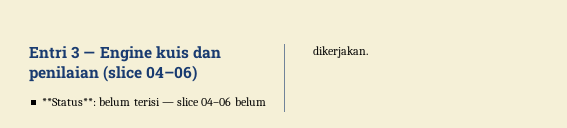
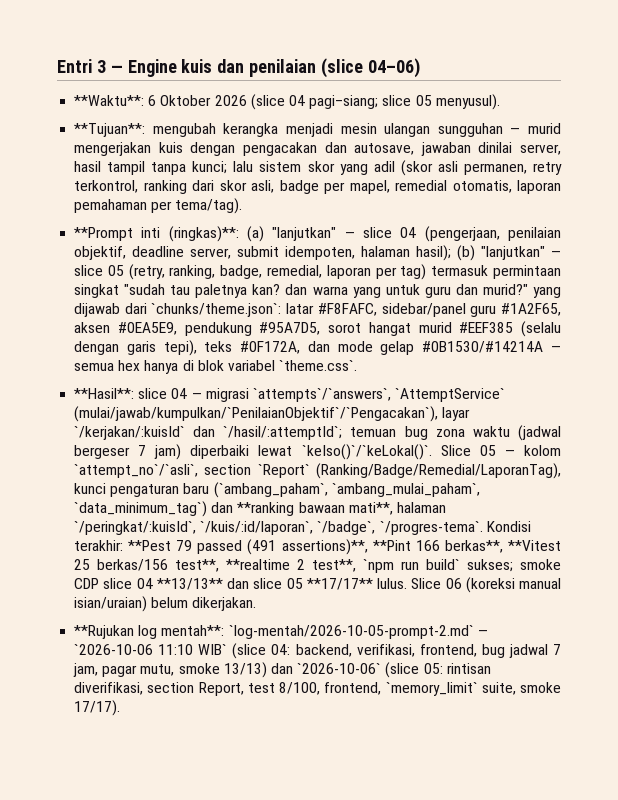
[42,97,266,106] [313,46,369,58] **Status**: belum terisi — slice 04–06 belum dikerjakan. -> [74,94,500,110] [74,123,561,137] [74,142,561,156] [74,160,562,176] [74,180,561,194] [74,198,243,214] [74,226,561,242] [74,245,562,261] [74,264,561,280] [74,284,561,298] [74,303,561,317] [74,321,561,337] [74,340,561,356] [74,360,358,374] [74,388,506,402] [74,406,471,422] [74,425,561,441] [74,444,561,460] [74,463,561,479] [74,482,480,498] [74,501,446,517] [74,521,531,535] [74,539,561,555] [74,559,561,573] [74,577,561,593] [74,596,257,612] [74,625,488,639] [74,643,561,659] [73,662,491,678] [74,682,561,696] [74,700,121,716] **Waktu**: 6 Oktober 2026 (slice 04 pagi–siang; slice 05 menyusul). // **Tujuan**: mengubah kerangka menjadi mesin ulangan sungguhan — murid mengerjakan kuis dengan pengacakan dan autosave, jawaban dinilai server, hasil tampil tanpa kunci; lalu sistem skor yang adil (skor asli permanen, retry terkontrol, ranking dari skor asli, badge per mapel, remedial otomatis, laporan pemahaman per tema/tag). // **Prompt inti (ringkas)**: (a) "lanjutkan" — slice 04 (pengerjaan, penilaian objektif, deadline server, submit idempoten, halaman hasil); (b) "lanjutkan" — slice 05 (retry, ranking, badge, remedial, laporan per tag) termasuk permintaan singkat "sudah tau paletnya kan? dan warna yang untuk guru dan murid?" yang dijawab dari `chunks/theme.json`: latar #F8FAFC, sidebar/panel guru #1A2F65, aksen #0EA5E9, pendukung #95A7D5, sorot hangat murid #EEF385 (selalu dengan garis tepi), teks #0F172A, dan mode gelap #0B1530/#14214A — semua hex hanya di blok variabel `theme.css`. // **Hasil**: slice 04 — migrasi `attempts`/`answers`, `AttemptService` (mulai/jawab/kumpulkan/`PenilaianObjektif`/`Pengacakan`), layar `/kerjakan/:kuisId` dan `/hasil/:attemptId`; temuan bug zona waktu (jadwal bergeser 7 jam) diperbaiki lewat `keIso()`/`keLokal()`. Slice 05 — kolom `attempt_no`/`asli`, section `Report` (Ranking/Badge/Remedial/LaporanTag), kunci pengaturan baru (`ambang_paham`, `ambang_mulai_paham`, `data_minimum_tag`) dan **ranking bawaan mati**, halaman `/peringkat/:kuisId`, `/kuis/:id/laporan`, `/badge`, `/progres-tema`. Kondisi terakhir: **Pest 79 passed (491 assertions)**, **Pint 166 berkas**, **Vitest 25 berkas/156 test**, **realtime 2 test**, `npm run build` sukses; smoke CDP slice 04 **13/13** dan slice 05 **17/17** lulus. Slice 06 (koreksi manual isian/uraian) belum dikerjakan. // **Rujukan log mentah**: `log-mentah/2026-10-05-prompt-2.md` — `2026-10-06 11:10 WIB` (slice 04: backend, verifikasi, frontend, bug jadwal 7 jam, pagar mutu, smoke 13/13) dan `2026-10-06` (slice 05: rintisan diverifikasi, section Report, test 8/100, frontend, `memory_limit` suite, smoke 17/17).

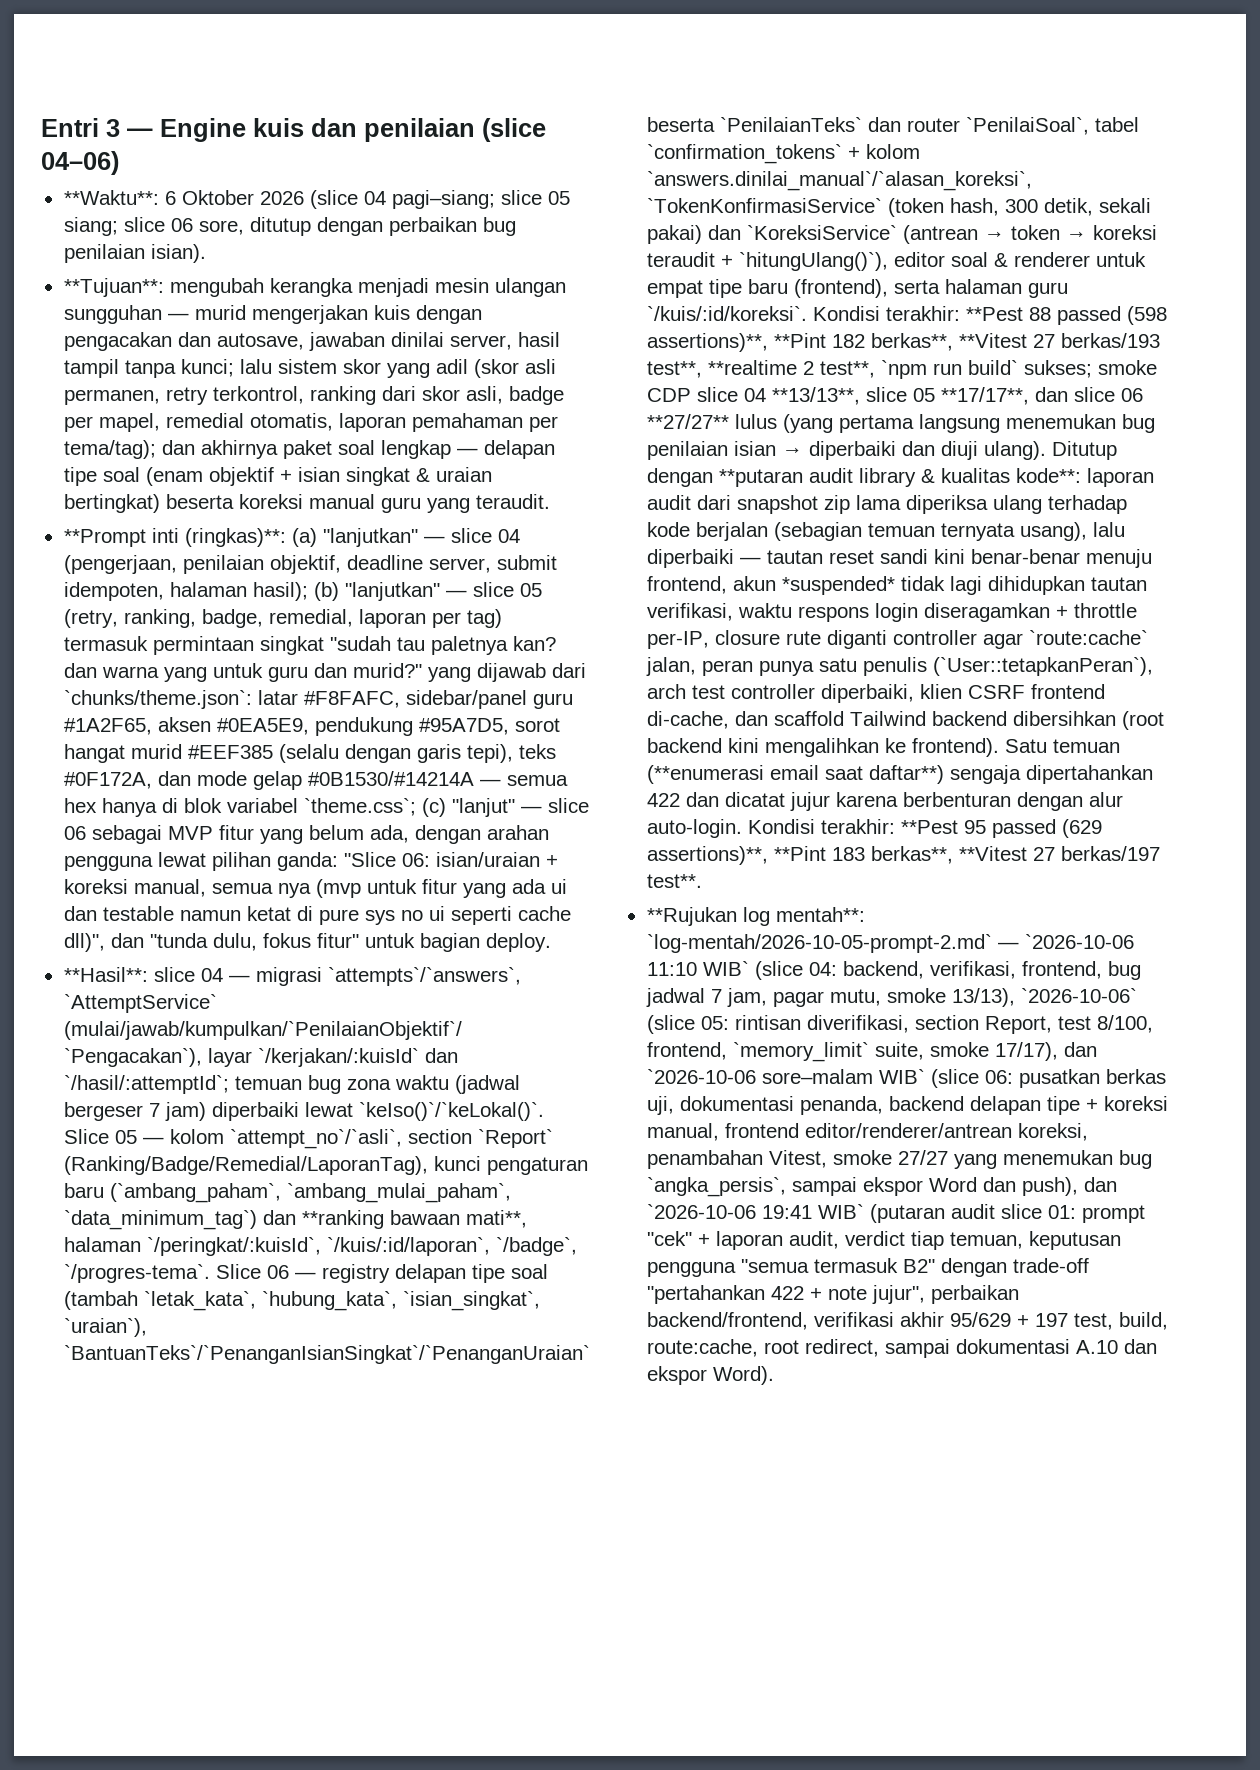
[435,94,500,110] menyusul). -> [63,217,516,236] [63,244,206,263] siang; slice 06 sore, ditutup dengan perbaikan bug penilaian isian).
[175,198,243,214] tema/tag). -> [63,440,555,459] [63,467,492,486] [63,494,550,513] tema/tag); dan akhirnya paket soal lengkap — delapan tipe soal (enam objektif + isian singkat & uraian bertingkat) beserta koreksi manual guru yang teraudit.
[279,360,358,371] `theme.css`. -> [303,798,589,817] [63,825,549,844] [63,852,558,871] [63,879,567,898] [63,906,571,925] [63,933,551,952] `theme.css`; (c) "lanjut" — slice 06 sebagai MVP fitur yang belum ada, dengan arahan pengguna lewat pilihan ganda: "Slice 06: isian/uraian + koreksi manual, semua nya (mvp untuk fitur yang ada ui dan testable namun ketat di pure sys no ui seperti cache dll)", dan "tunda dulu, fokus fitur" untuk bagian deploy.
[486,521,531,532] [74,539,561,555] [74,559,169,571] Kondisi terakhir: **Pest 79 passed (491 assertions)**, **Pint 166 berkas**, **Vitest 25 berkas/156 -> [215,1264,548,1283] [63,1291,540,1311] [63,1318,147,1337] [63,1345,590,1364] [646,117,1139,135] [646,144,920,164] [646,171,1032,191] [646,198,1151,217] [646,225,1157,244] [646,252,1146,271] [646,279,1068,298] [646,306,1167,325] [646,333,1160,352] Slice 06 — registry delapan tipe soal (tambah `letak_kata`, `hubung_kata`, `isian_singkat`, `uraian`), `BantuanTeks`/`PenanganIsianSingkat`/`PenanganUraian` beserta `PenilaianTeks` dan router `PenilaiSoal`, tabel `confirmation_tokens` + kolom `answers.dinilai_manual`/`alasan_koreksi`, `TokenKonfirmasiService` (token hash, 300 detik, sekali pakai) dan `KoreksiService` (antrean → token → koreksi teraudit + `hitungUlang()`), editor soal & renderer untuk empat tipe baru (frontend), serta halaman guru `/kuis/:id/koreksi`. Kondisi terakhir: **Pest 88 passed (598 assertions)**, **Pint 182 berkas**, **Vitest 27 berkas/193
[156,577,561,593] [74,596,257,612] **13/13** dan slice 05 **17/17** lulus. Slice 06 (koreksi manual isian/uraian) belum dikerjakan. -> [771,387,1143,405] [646,414,1155,433] [646,441,1117,460] [646,468,1154,487] [646,495,1127,514] [646,522,1125,541] [646,549,1152,568] [646,576,1147,595] [646,603,1137,622] [646,630,1148,649] [645,657,1153,676] [646,684,1105,703] [646,711,1164,730] [646,738,1120,757] [646,765,1153,784] [646,792,1123,811] [646,819,1102,838] [646,846,1160,865] [646,874,702,888] **13/13**, slice 05 **17/17**, dan slice 06 **27/27** lulus (yang pertama langsung menemukan bug penilaian isian → diperbaiki dan diuji ulang). Ditutup dengan **putaran audit library & kualitas kode**: laporan audit dari snapshot zip lama diperiksa ulang terhadap kode berjalan (sebagian temuan ternyata usang), lalu diperbaiki — tautan reset sandi kini benar-benar menuju frontend, akun *suspended* tidak lagi dihidupkan tautan verifikasi, waktu respons login diseragamkan + throttle per-IP, closure rute diganti controller agar `route:cache` jalan, peran punya satu penulis (`User::tetapkanPeran`), arch test controller diperbaiki, klien CSRF frontend di-cache, dan scaffold Tailwind backend dibersihkan (root backend kini mengalihkan ke frontend). Satu temuan (**enumerasi email saat daftar**) sengaja dipertahankan 422 dan dicatat jujur karena berbenturan dengan alur auto-login. Kondisi terakhir: **Pest 95 passed (629 assertions)**, **Pint 183 berkas**, **Vitest 27 berkas/197 test**.
[223,662,293,678] 13/13) dan -> [951,988,1015,1007] 13/13),
[74,700,121,716] 17/17). -> [994,1042,1097,1061] [646,1069,1166,1088] [646,1096,1168,1115] [646,1123,1088,1141] [646,1150,1152,1169] [646,1177,1117,1197] [646,1204,1145,1223] [646,1231,1121,1250] [646,1258,1089,1277] [646,1285,1019,1304] [646,1312,1168,1330] [646,1339,1157,1358] [646,1366,774,1385] 17/17), dan `2026-10-06 sore–malam WIB` (slice 06: pusatkan berkas uji, dokumentasi penanda, backend delapan tipe + koreksi manual, frontend editor/renderer/antrean koreksi, penambahan Vitest, smoke 27/27 yang menemukan bug `angka_persis`, sampai ekspor Word dan push), dan `2026-10-06 19:41 WIB` (putaran audit slice 01: prompt "cek" + laporan audit, verdict tiap temuan, keputusan pengguna "semua termasuk B2" dengan trade-off "pertahankan 422 + note jujur", perbaikan backend/frontend, verifikasi akhir 95/629 + 197 test, build, route:cache, root redirect, sampai dokumentasi A.10 dan ekspor Word).

